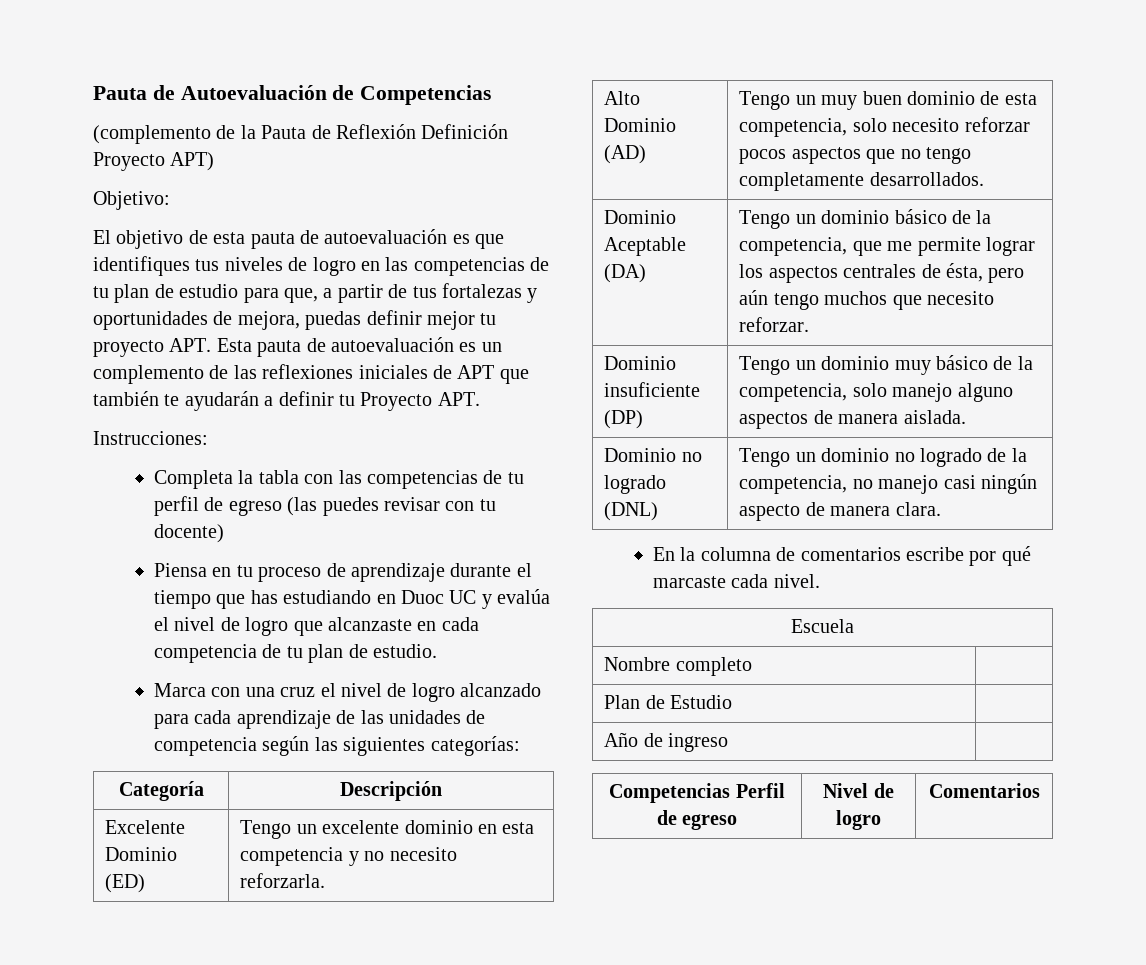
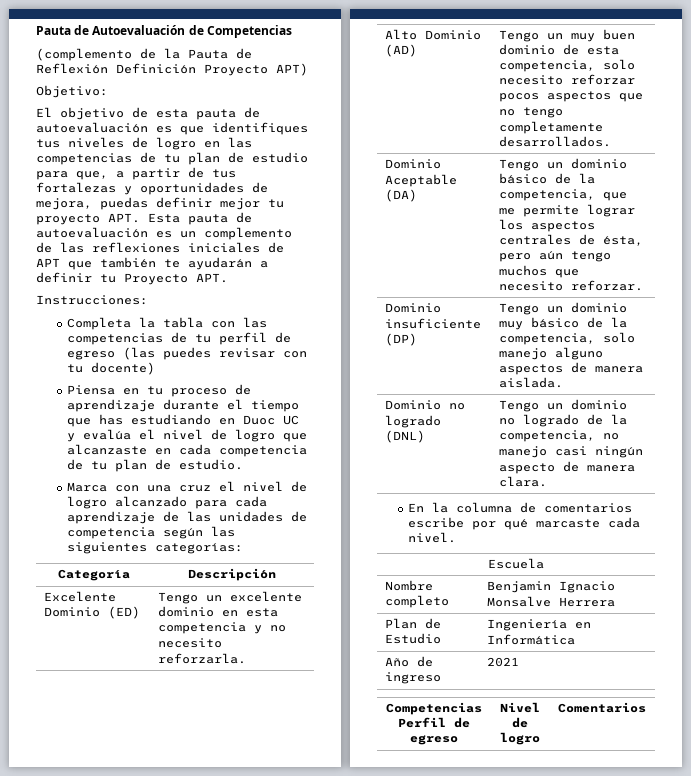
(752, 666) none -> [486,581,615,593] [486,596,615,607] Benjamin Ignacio Monsalve Herrera
(733, 702) none -> [486,619,591,631] [486,634,575,645] Ingeniería en Informática
(729, 742) none -> [486,657,519,667] 2021

